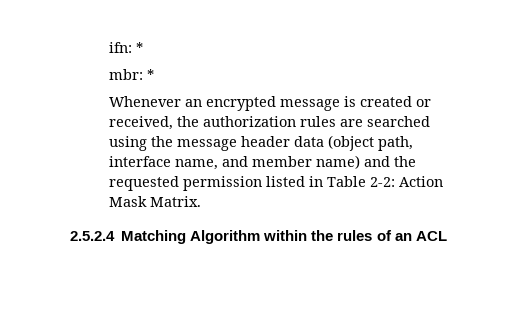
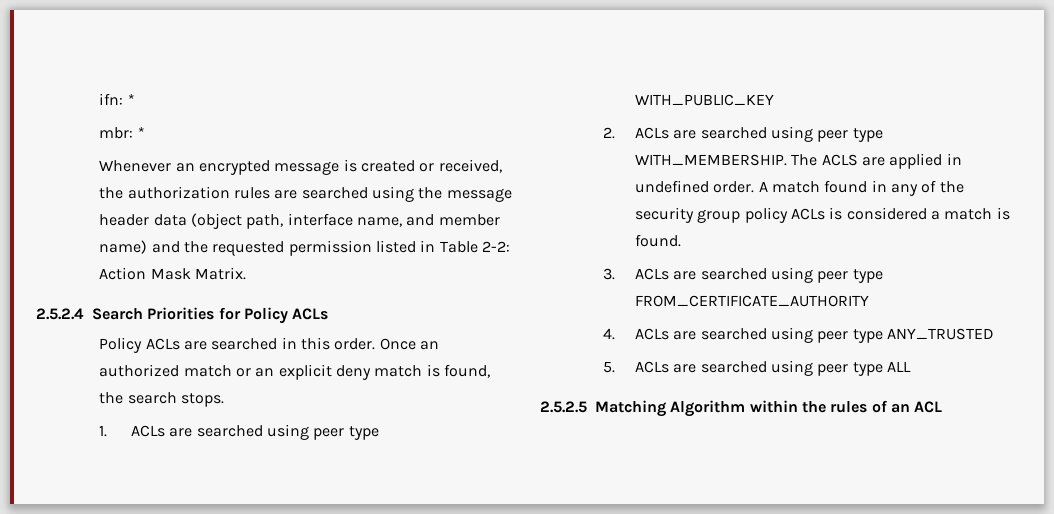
(115, 236) none -> [92,307,329,324] [99,337,439,353] [99,364,490,380] [99,392,224,407] [99,424,379,440] [635,94,775,106] [603,126,883,142] [635,153,962,169] [635,180,964,196] [635,207,1010,223] [635,234,682,247] [603,267,883,283] [635,295,870,307] [603,327,994,343] [603,360,911,376] [540,401,587,413] Search Priorities for Policy ACLs // Policy ACLs are searched in this order. Once an authorized match or an explicit deny match is found, the search stops. // 1. ACLs are searched using peer type WITH_PUBLIC_KEY // 2. ACLs are searched using peer type WITH_MEMBERSHIP. The ACLS are applied in undefined order. A match found in any of the security group policy ACLs is considered a match is found. // 3. ACLs are searched using peer type FROM_CERTIFICATE_AUTHORITY // 4. ACLs are searched using peer type ANY_TRUSTED // 5. ACLs are searched using peer type ALL // 2.5.2.5

